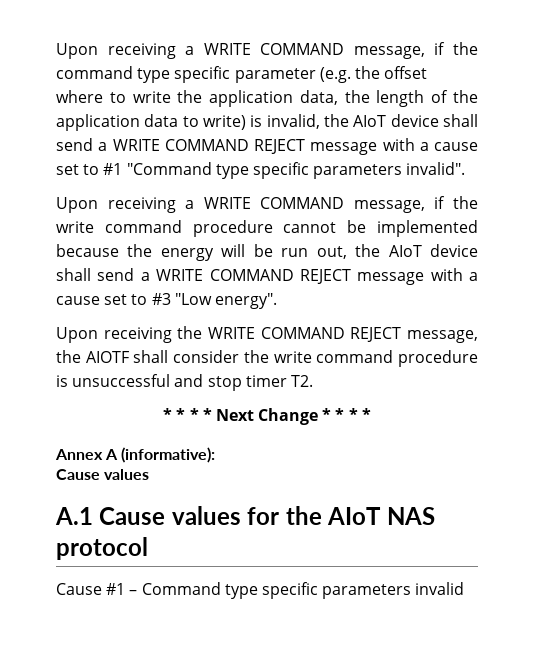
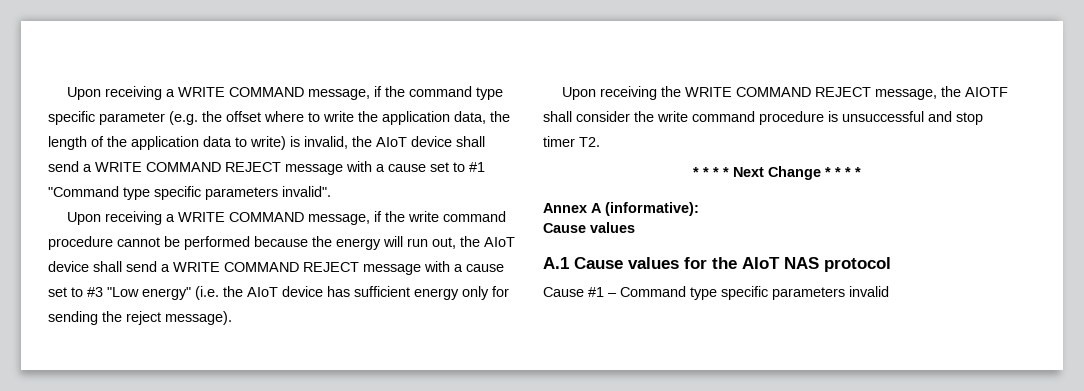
[377,220,478,237] implemented -> [184,236,250,250] performed
[253,244,273,257] be -> (403, 241) none
[214,293,277,309] energy". -> [142,286,509,300] [48,311,232,325] energy" (i.e. the AIoT device has sufficient energy only for sending the reject message).

